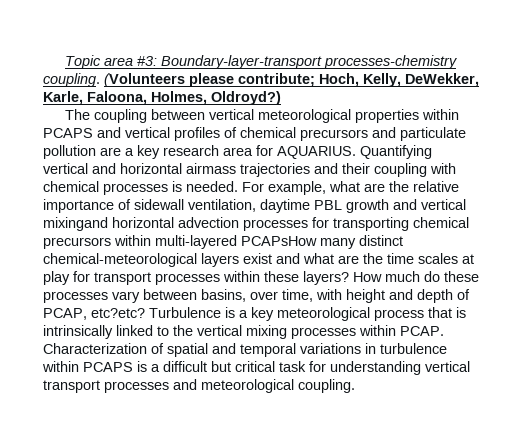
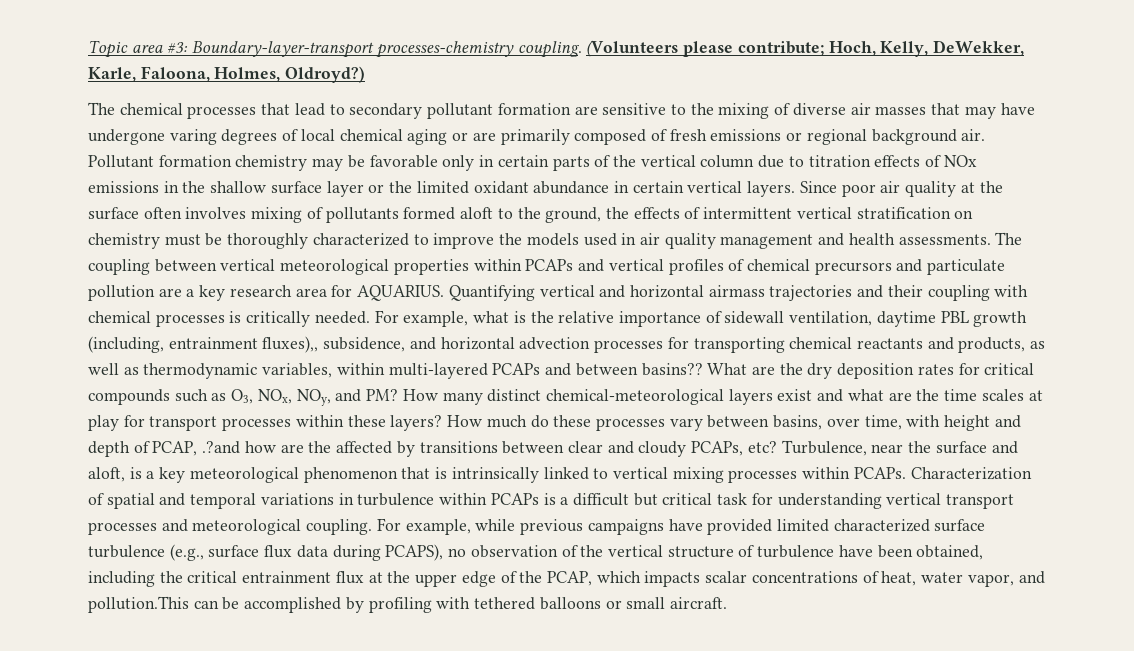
(90, 114) none -> [119,103,1035,119] [88,129,986,145] [88,155,977,171] [88,181,1003,197] [88,207,974,223] [88,232,1023,249] chemical processes that lead to secondary pollutant formation are sensitive to the mixing of diverse air masses that may have undergone varing degrees of local chemical aging or are primarily composed of fresh emissions or regional background air. Pollutant formation chemistry may be favorable only in certain parts of the vertical column due to titration effects of NOx emissions in the shallow surface layer or the limited oxidant abundance in certain vertical layers. Since poor air quality at the surface often involves mixing of pollutants formed aloft to the ground, the effects of intermittent vertical stratification on chemistry must be thoroughly characterized to improve the models used in air quality management and health assessments. The
[43,128,93,138] PCAPS -> [525,259,574,271] PCAPs
(182, 186) none -> [246,311,311,327] critically
[364,183,385,192] are -> [513,311,526,323] is
[393,199,466,210] [43,217,108,231] and vertical mixingand -> [88,336,436,353] (including, entrainment fluxes),, subsidence, and
[43,235,317,249] precursors within multi-layered PCAPsHow -> [856,337,1046,353] [88,363,1035,379] [88,389,438,406] reactants and products, as well as thermodynamic variables, within multi-layered PCAPs and between basins?? What are the dry deposition rates for critical compounds such as O3, NOx, NOy, and PM? How
[91,307,221,318] etc?etc? Turbulence -> [202,440,1018,457] [88,467,125,482] .?and how are the affected by transitions between clear and cloudy PCAPs, etc? Turbulence, near the surface and aloft,
[374,309,424,321] process -> [303,467,398,483] phenomenon
[173,325,193,336] the -> (609, 473) none
[400,326,444,336] PCAP. -> [853,467,906,479] PCAPs.
[83,362,133,372] PCAPS -> [490,493,539,505] PCAPs
(355, 386) none -> [376,518,986,535] [88,544,984,561] [88,571,1045,587] [88,596,727,613] For example, while previous campaigns have provided limited characterized surface turbulence (e.g., surface flux data during PCAPS), no observation of the vertical structure of turbulence have been obtained, including the critical entrainment flux at the upper edge of the PCAP, which impacts scalar concentrations of heat, water vapor, and pollution.This can be accomplished by profiling with tethered balloons or small aircraft.

